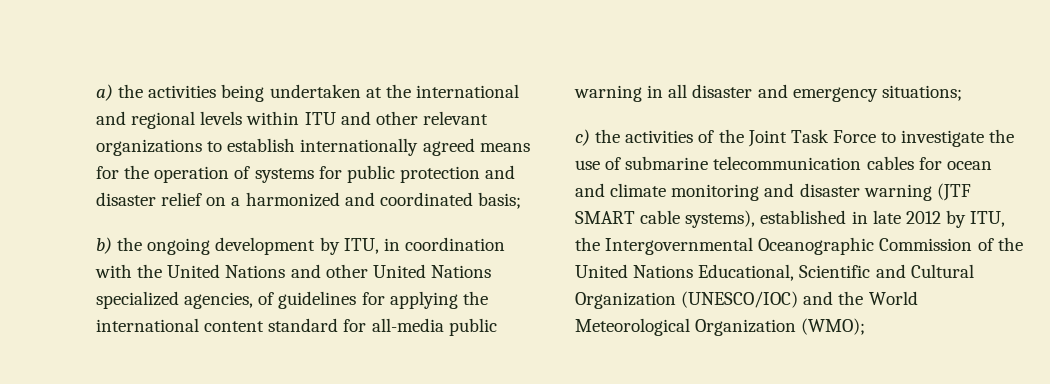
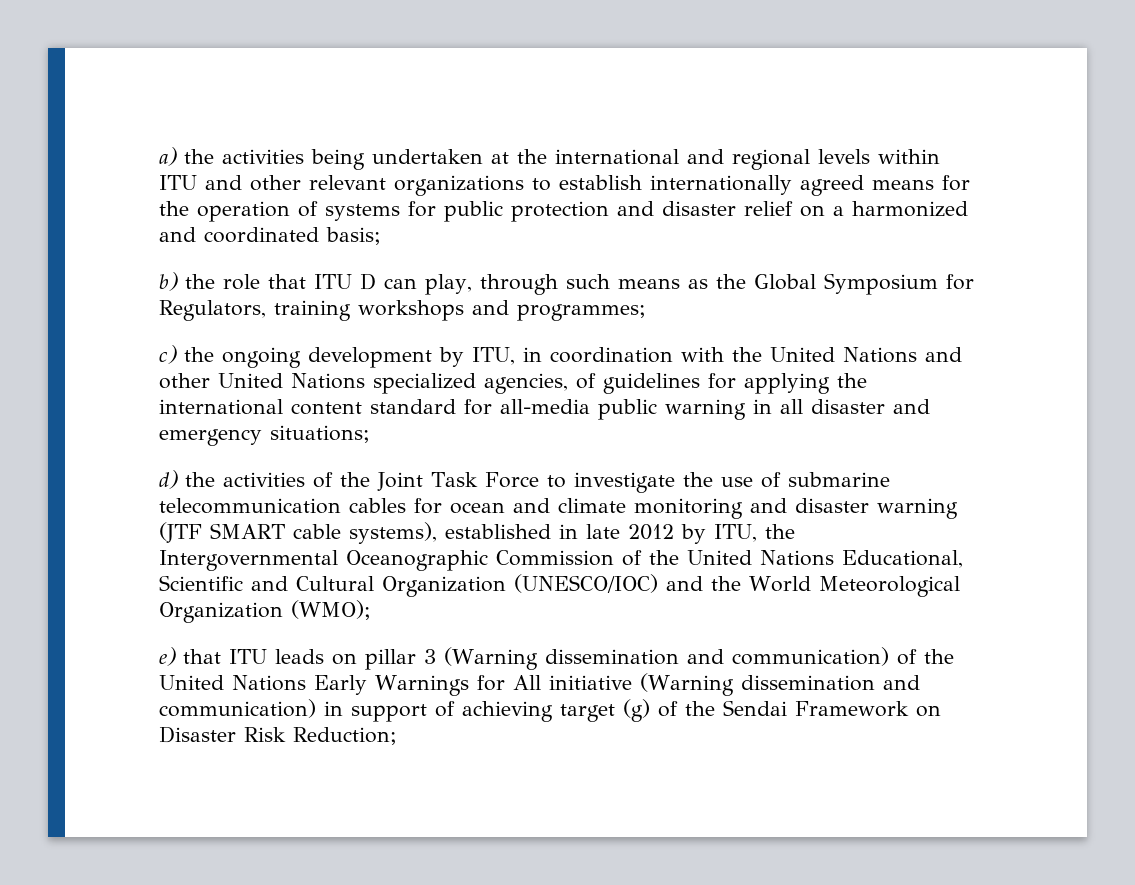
(143, 244) none -> [223,273,974,295] [159,300,646,321] [159,345,214,364] role that ITU D can play, through such means as the Global Symposium for Regulators, training workshops and programmes; // c) the
[575,129,590,146] c) -> [159,470,178,489] d)
(866, 326) none -> [159,647,954,670] [159,673,920,696] [159,699,941,722] [159,726,397,745] // e) that ITU leads on pillar 3 (Warning dissemination and communication) of the United Nations Early Warnings for All initiative (Warning dissemination and communication) in support of achieving target (g) of the Sendai Framework on Disaster Risk Reduction;

